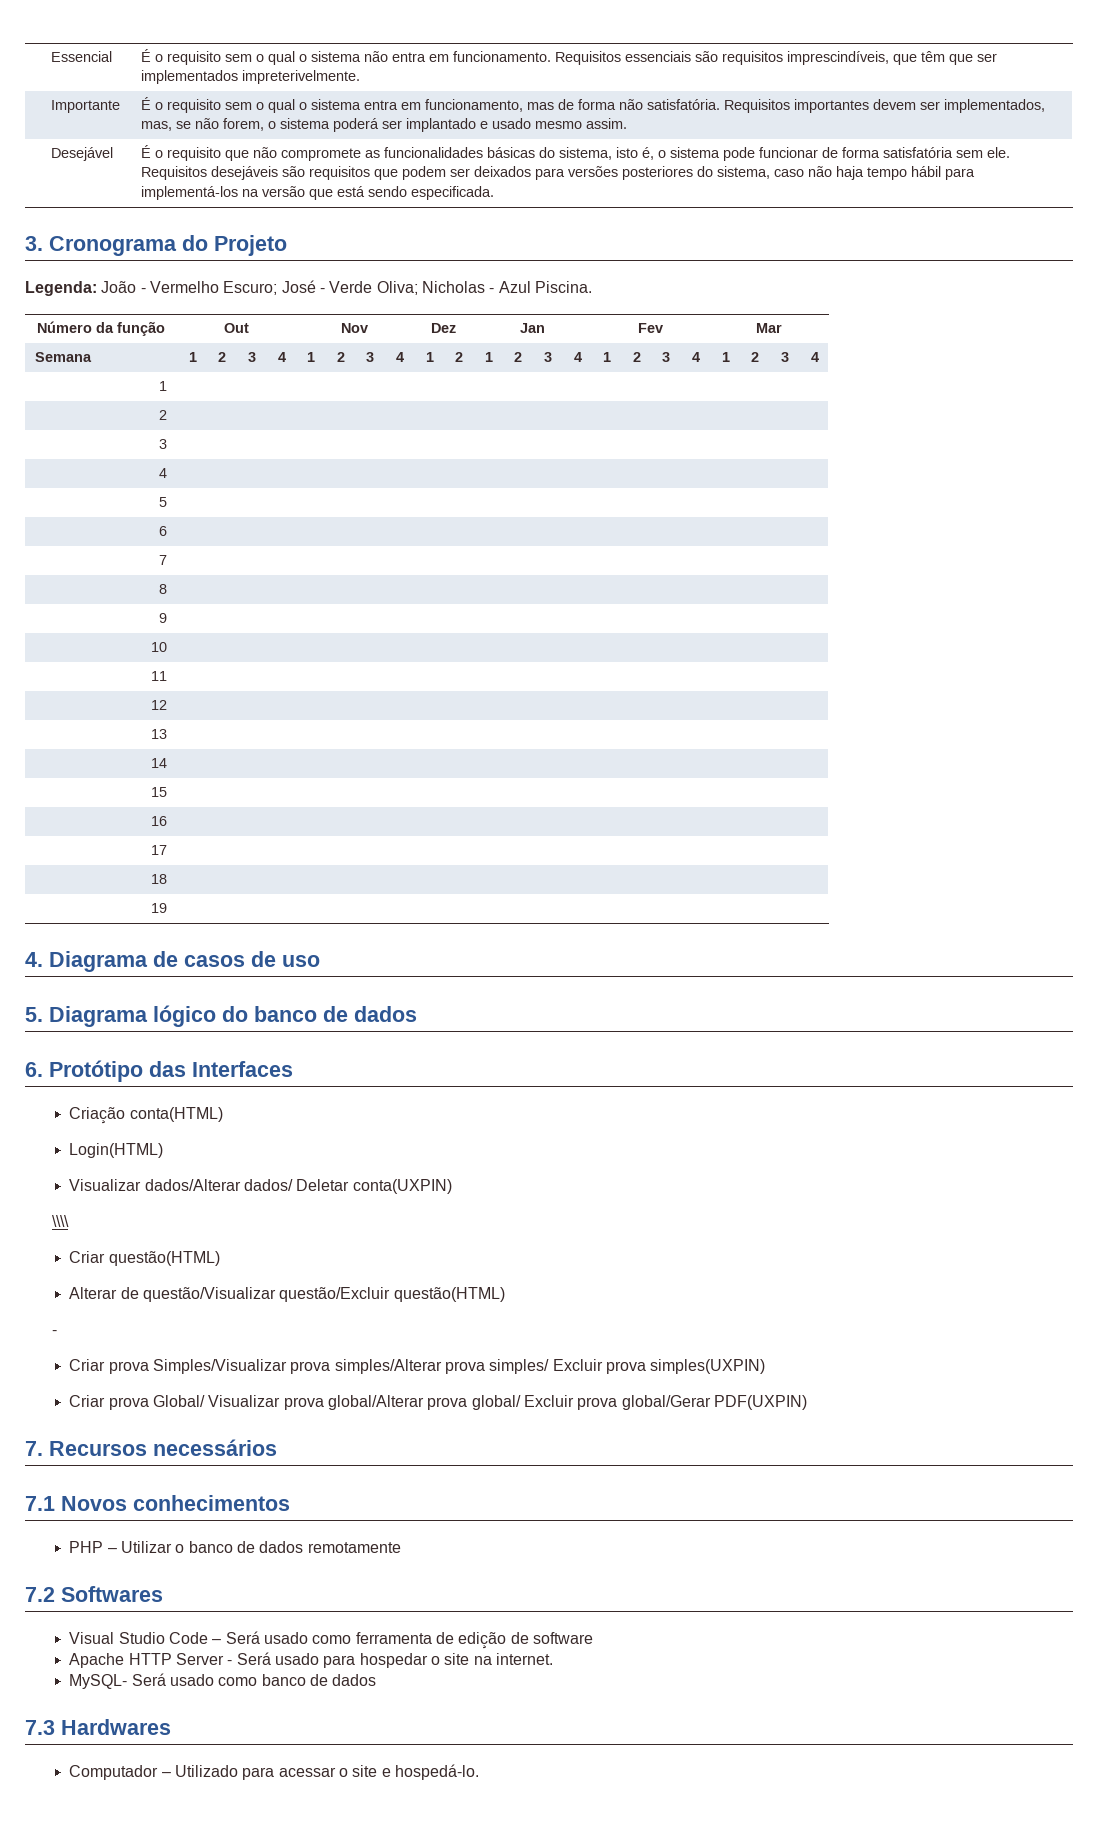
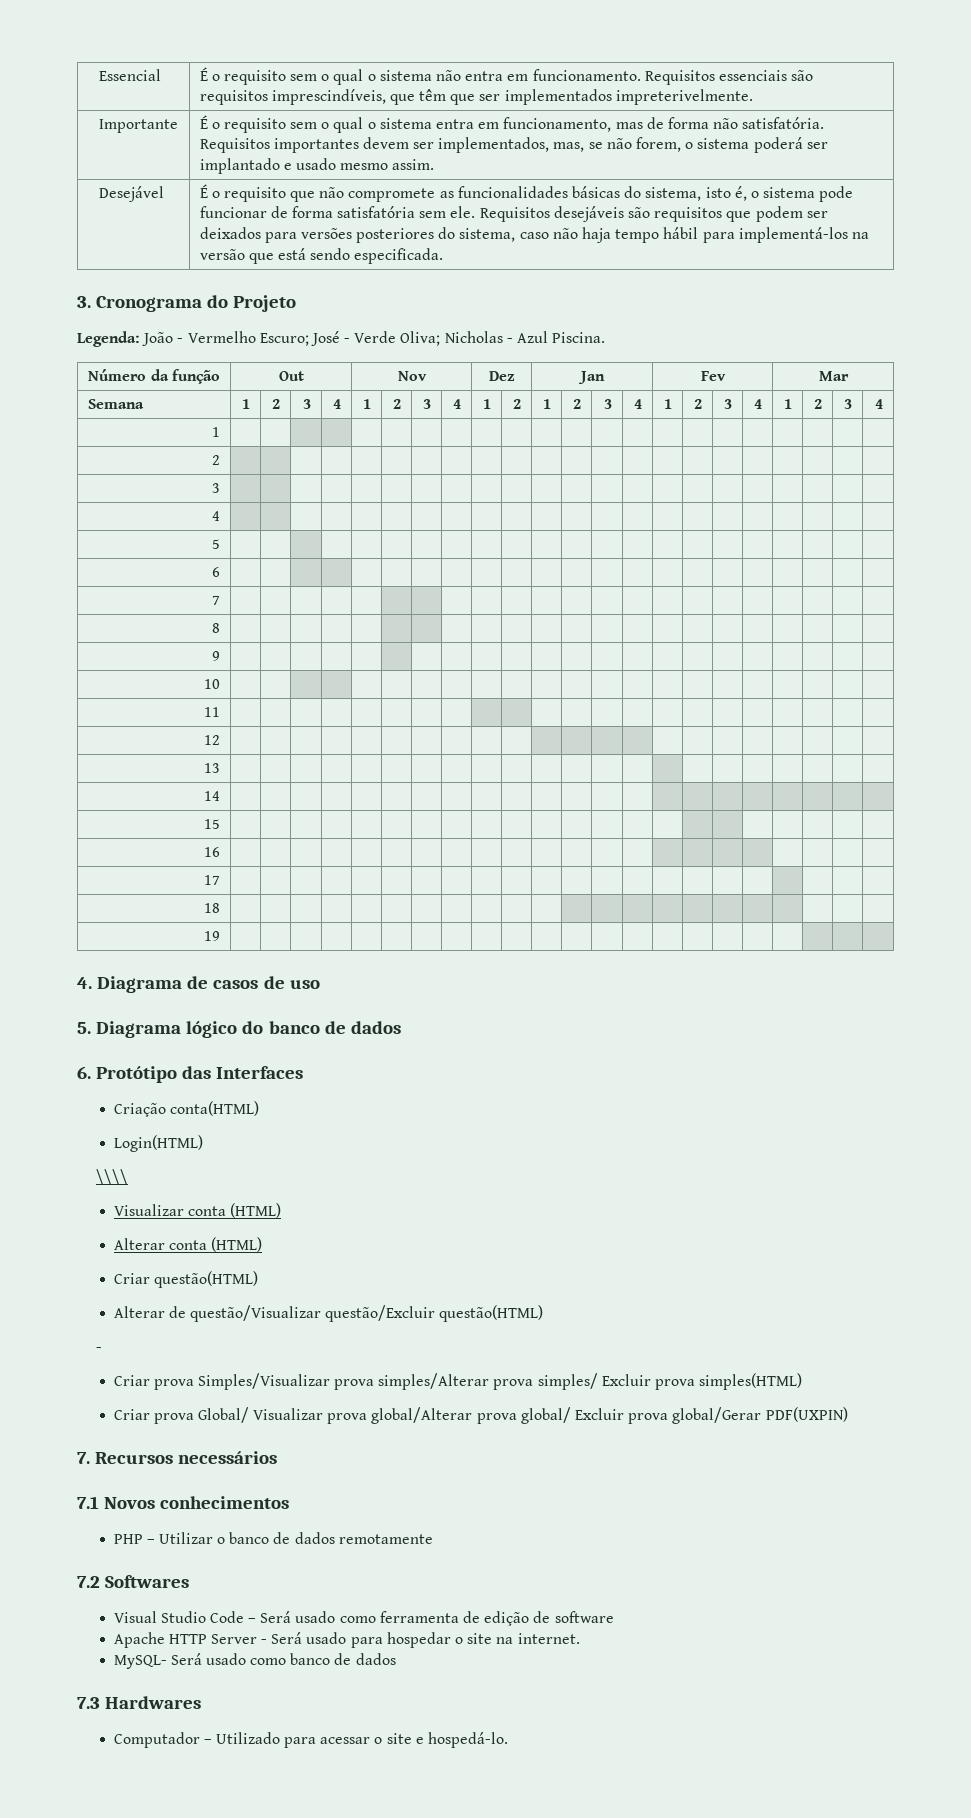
[69,1179,452,1194] [51,1215,69,1227] // Visualizar dados/Alterar dados/ Deletar conta(UXPIN) // \\\\ -> [96,1169,129,1185] [113,1203,281,1218] [113,1237,262,1252] // \\\\ // Visualizar conta (HTML) // Alterar conta (HTML)
[650,1359,766,1374] simples(UXPIN) -> [699,1373,803,1390] simples(HTML)

